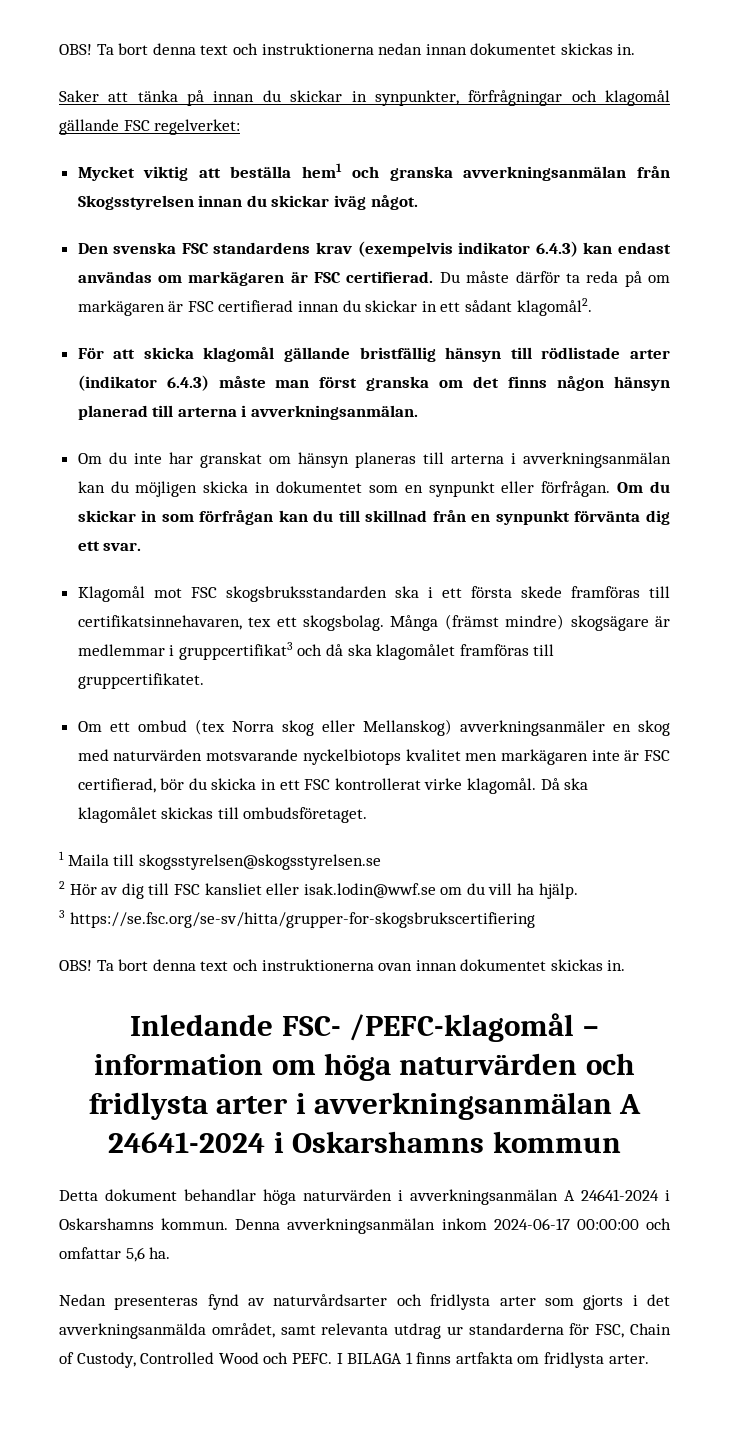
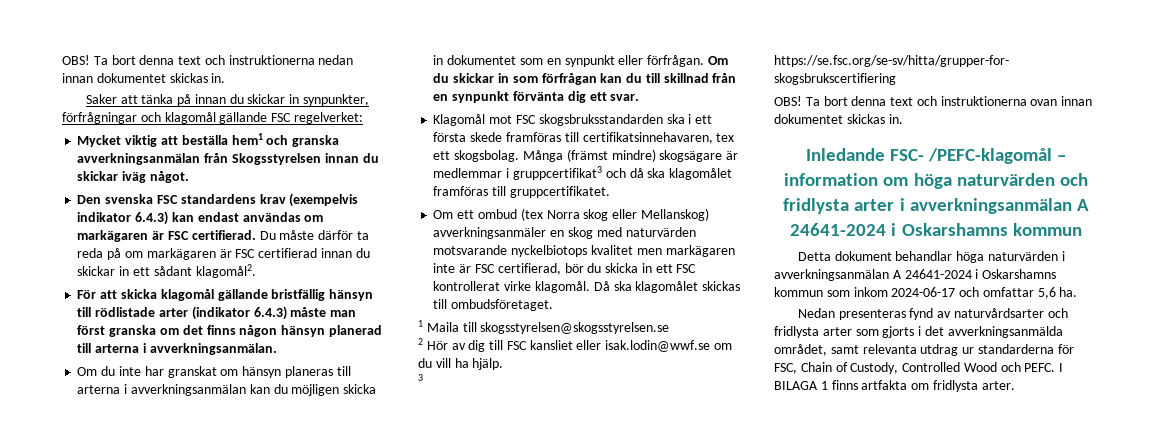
[161,1218,436,1234] kommun. Denna avverkningsanmälan -> [774,287,850,297] kommun som
[576,1219,639,1230] 00:00:00 -> (956, 292) none

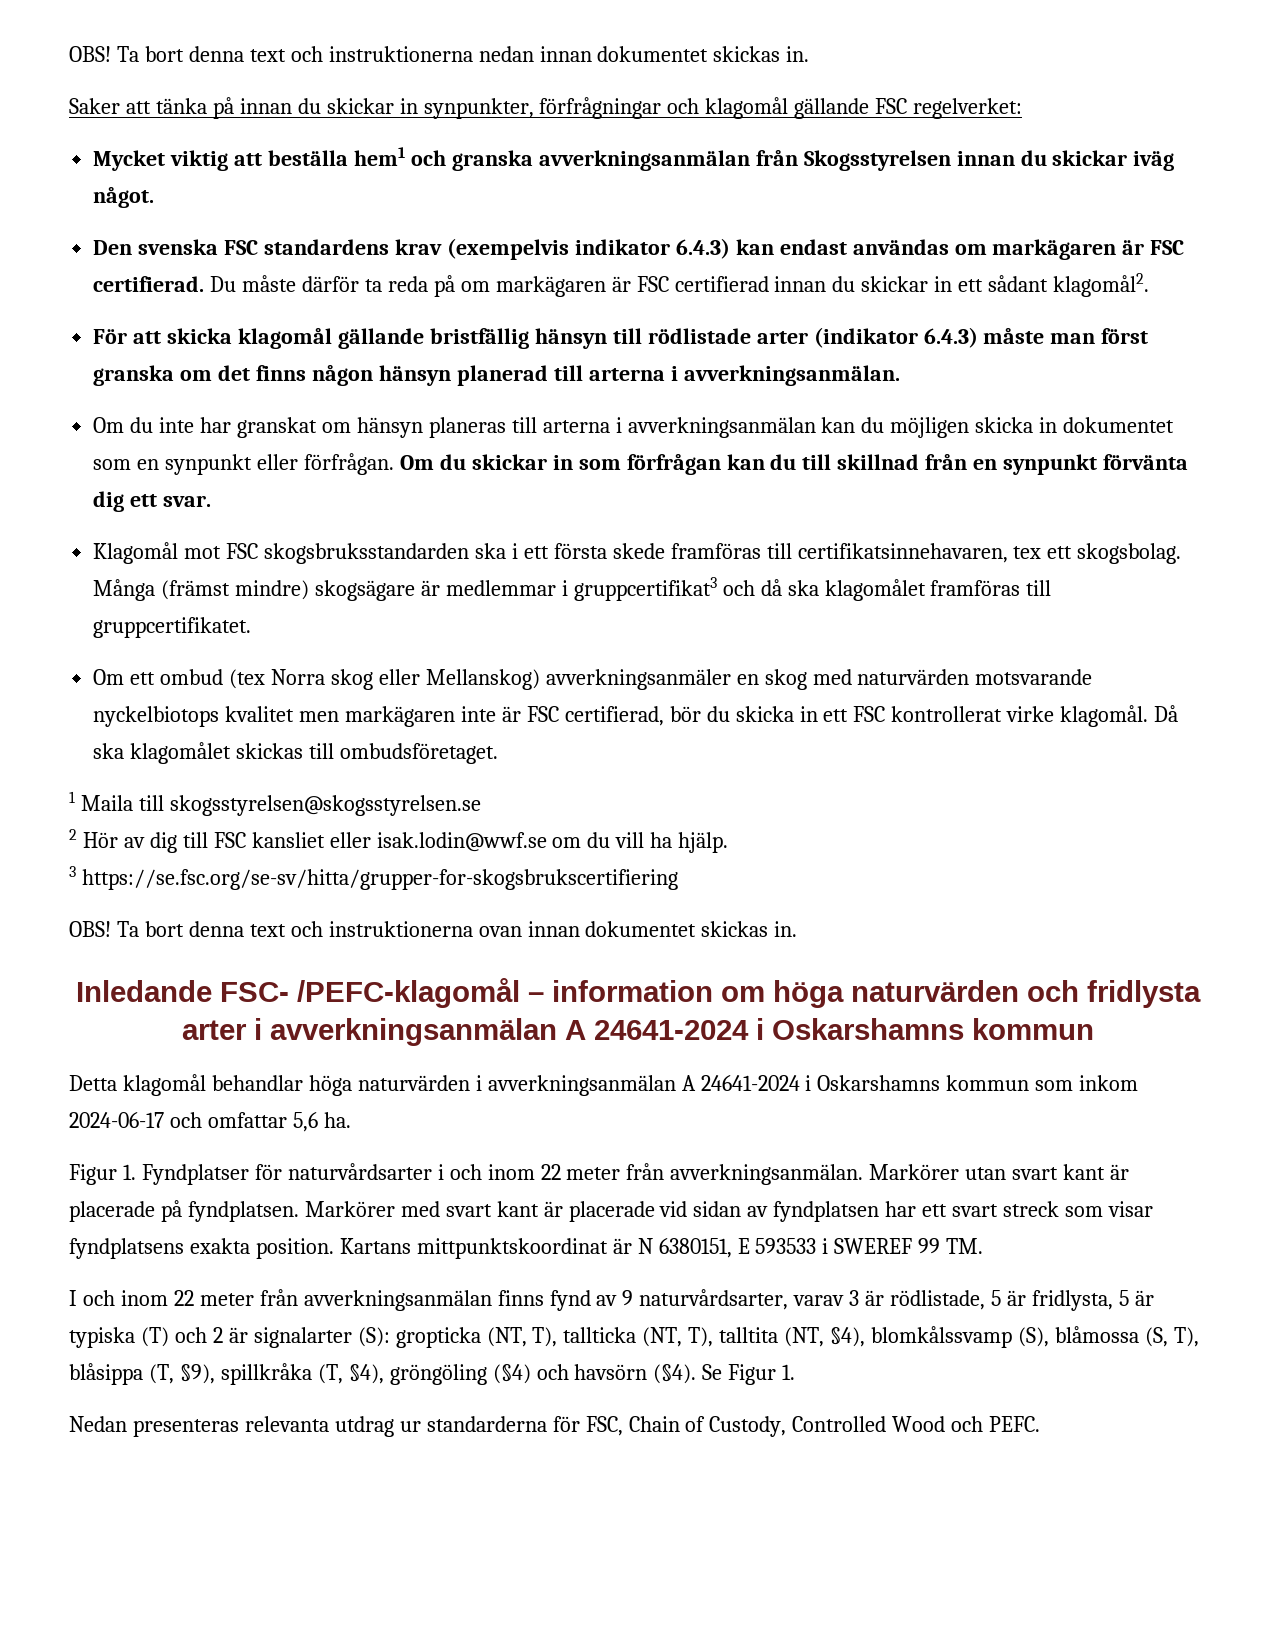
[834,251,892,261] dokument -> [122,1074,206,1096] klagomål
[797,308,1068,320] [774,326,1063,338] [774,344,859,356] Nedan presenteras fynd av naturvårdsarter och fridlysta arter som gjorts i det avverkningsanmälda området, samt -> [69,1163,1130,1185] [69,1200,1153,1222] [69,1238,984,1259] [69,1289,1154,1311] [69,1326,1199,1348] [69,1363,796,1385] [69,1416,239,1437] Figur 1. Fyndplatser för naturvårdsarter i och inom 22 meter från avverkningsanmälan. Markörer utan svart kant är placerade på fyndplatsen. Markörer med svart kant är placerade vid sidan av fyndplatsen har ett svart streck som visar fyndplatsens exakta position. Kartans mittpunktskoordinat är N 6380151, E 593533 i SWEREF 99 TM. // I och inom 22 meter från avverkningsanmälan finns fynd av 9 naturvårdsarter, varav 3 är rödlistade, 5 är fridlysta, 5 är typiska (T) och 2 är signalarter (S): gropticka (NT, T), tallticka (NT, T), talltita (NT, §4), blomkålssvamp (S), blåmossa (S, T), blåsippa (T, §9), spillkråka (T, §4), gröngöling (§4) och havsörn (§4). Se Figur 1. // Nedan presenteras
[1059,363,1064,372] [774,380,1015,392] I BILAGA 1 finns artfakta om fridlysta arter. -> (1041, 1424) none

